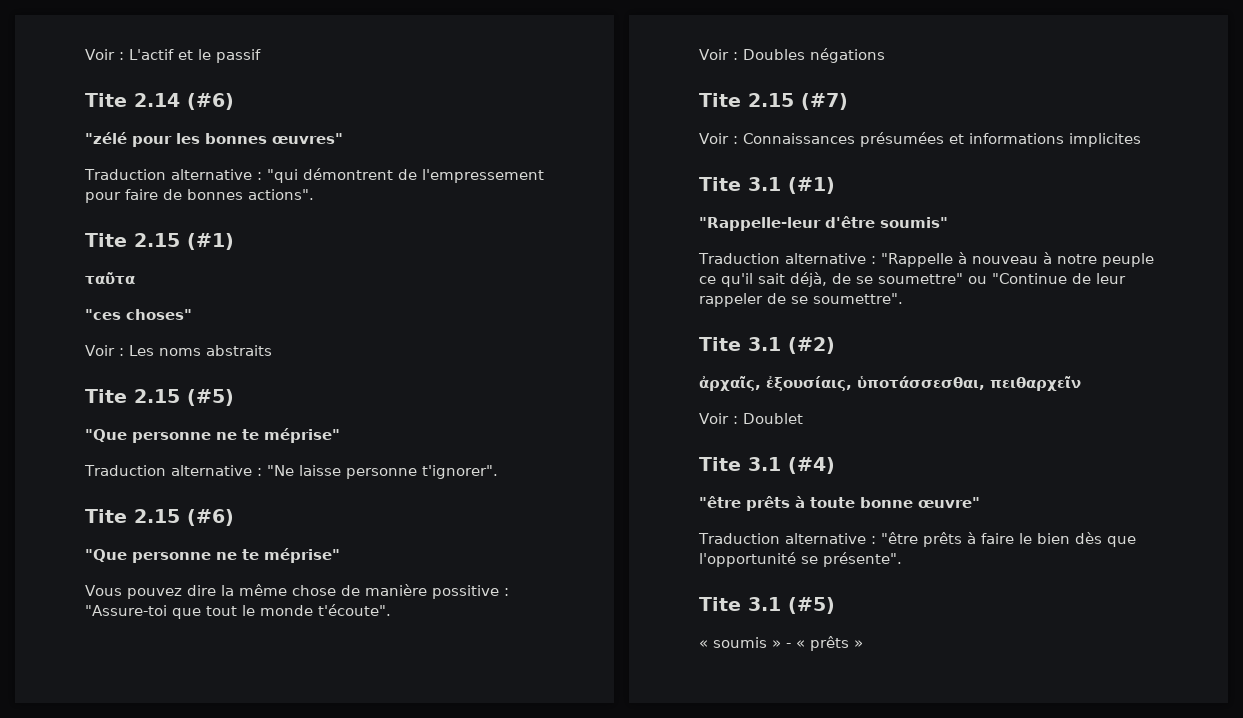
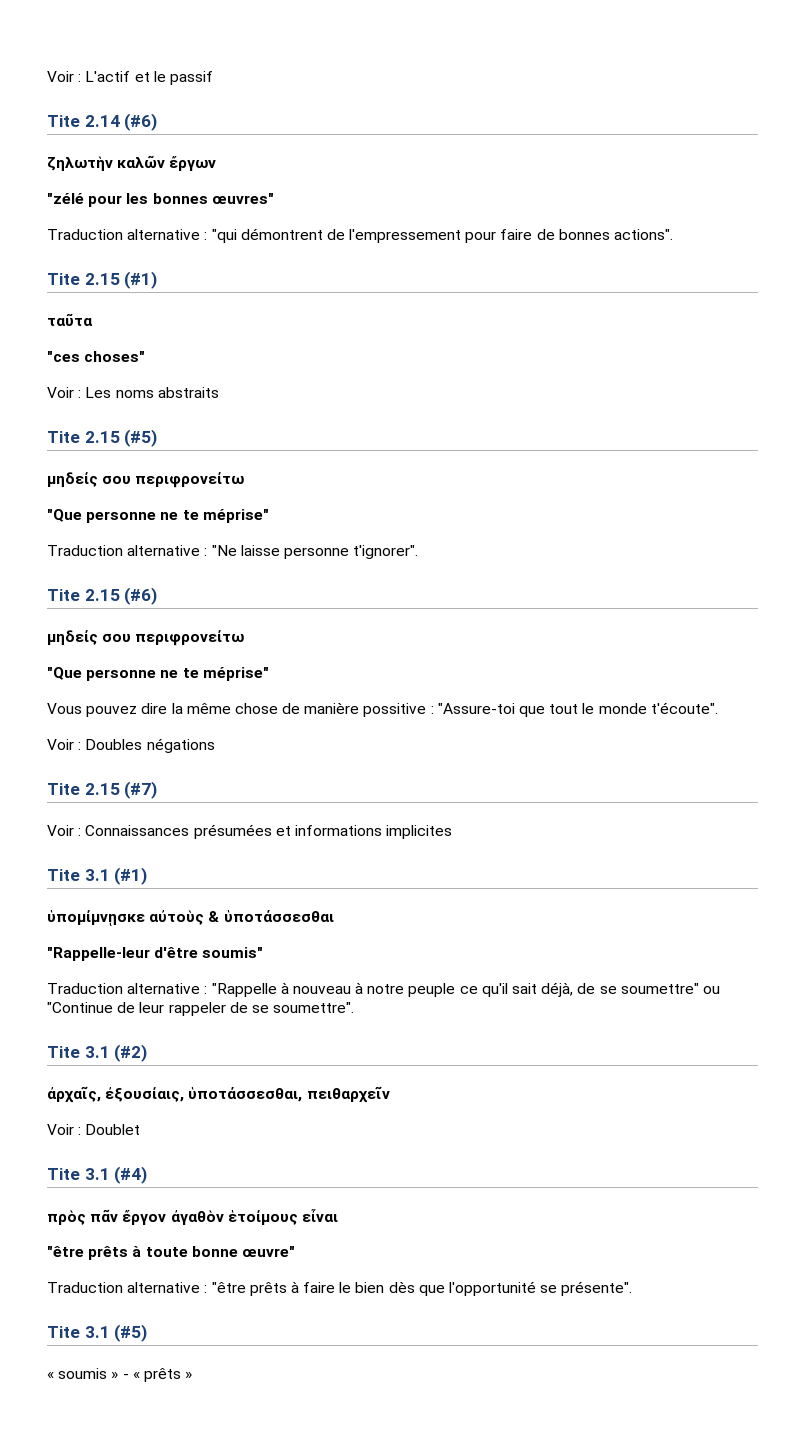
(234, 101) none -> [47,155,217,171] // ζηλωτὴν καλῶν ἔργων
(234, 397) none -> [47,472,245,488] // μηδείς σου περιφρονείτω
(234, 517) none -> [47,630,245,646] // μηδείς σου περιφρονείτω
(835, 185) none -> [47,910,334,926] // ὑπομίμνῃσκε αὐτοὺς & ὑποτάσσεσθαι
(835, 465) none -> [47,1208,338,1225] // πρὸς πᾶν ἔργον ἀγαθὸν ἑτοίμους εἶναι

